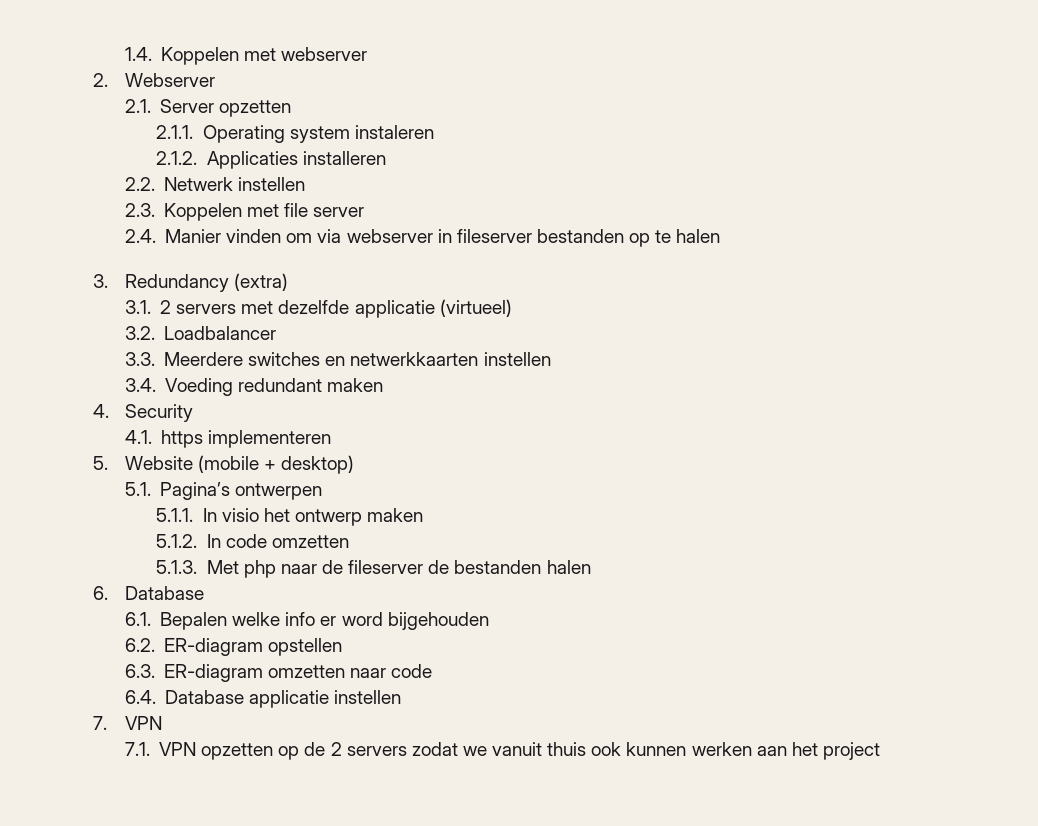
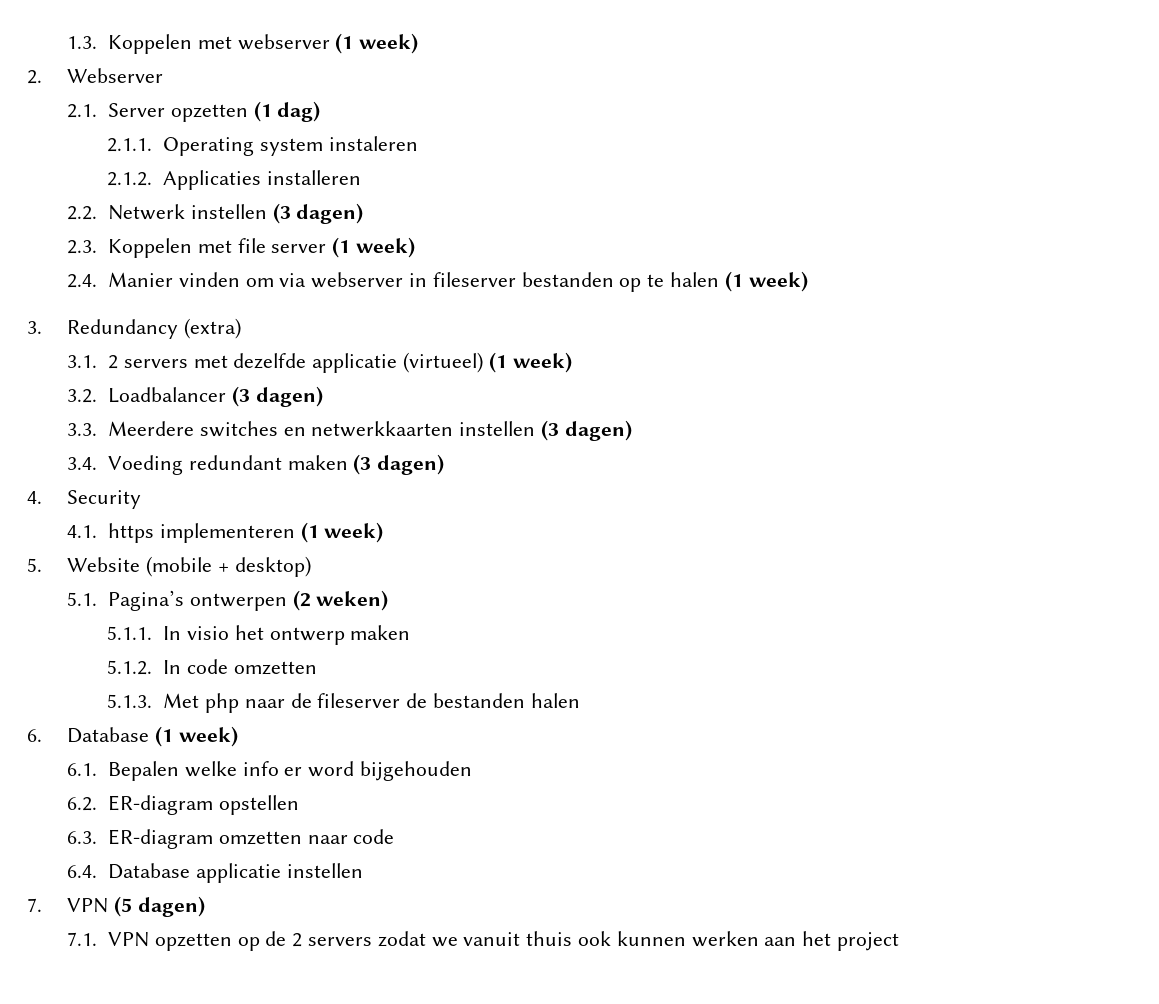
[124,47,152,61] 1.4. -> [67,36,98,49] 1.3.
(368, 54) none -> [335,33,419,54] (1 week)
(292, 108) none -> [253,101,321,122] (1 dag)
(306, 184) none -> [272,203,364,224] (3 dagen)
(365, 212) none -> [332,237,415,258] (1 week)
(721, 236) none -> [724,271,808,292] (1 week)
(512, 308) none -> [488,352,572,373] (1 week)
(277, 333) none -> [231,386,323,407] (3 dagen)
(551, 359) none -> [540,420,632,441] (3 dagen)
(384, 385) none -> [353,454,445,475] (3 dagen)
(332, 439) none -> [300,522,384,543] (1 week)
(323, 491) none -> [292,590,389,611] (2 weken)
(204, 593) none -> [155,726,238,747] (1 week)
(162, 723) none -> [114,896,205,917] (5 dagen)

